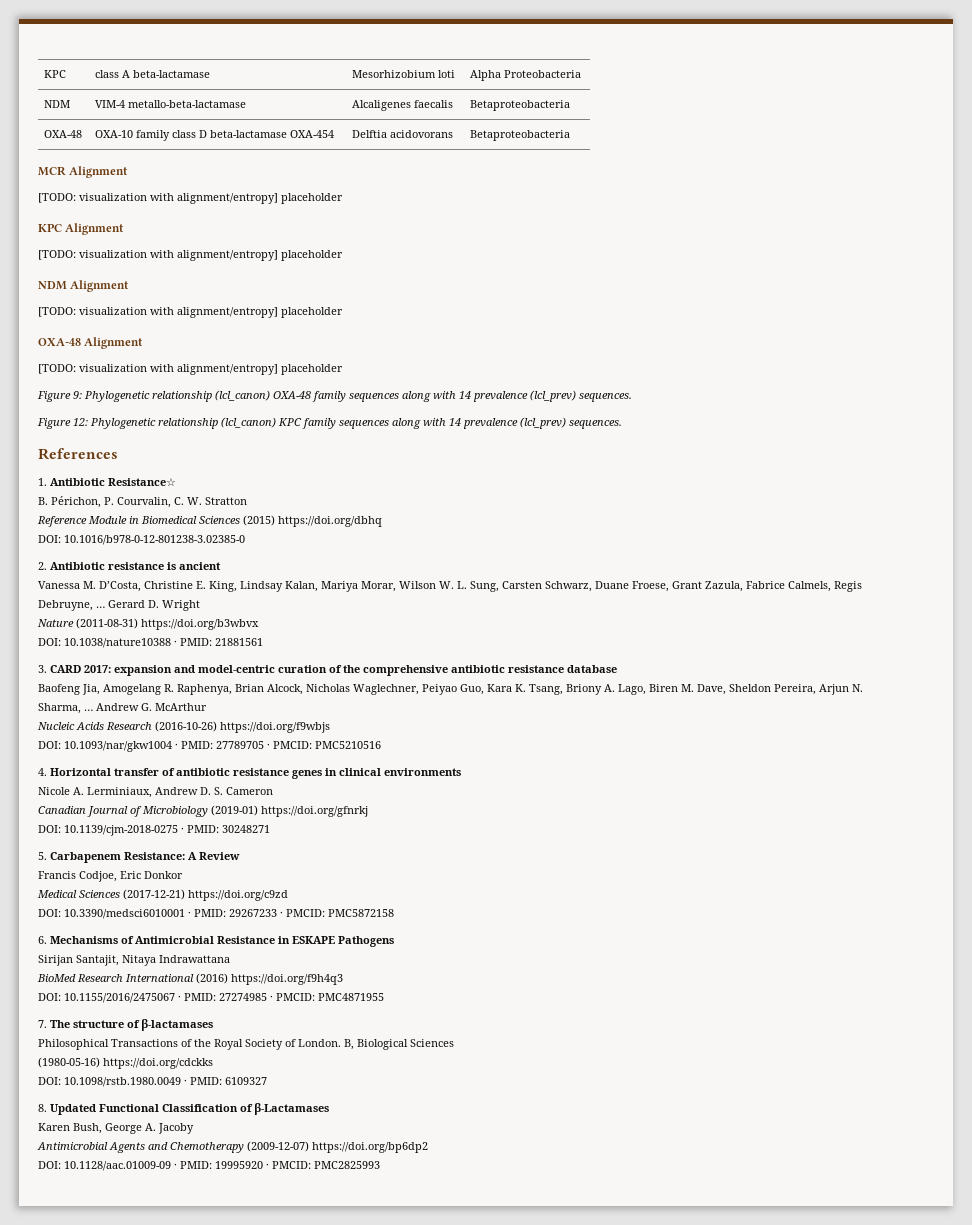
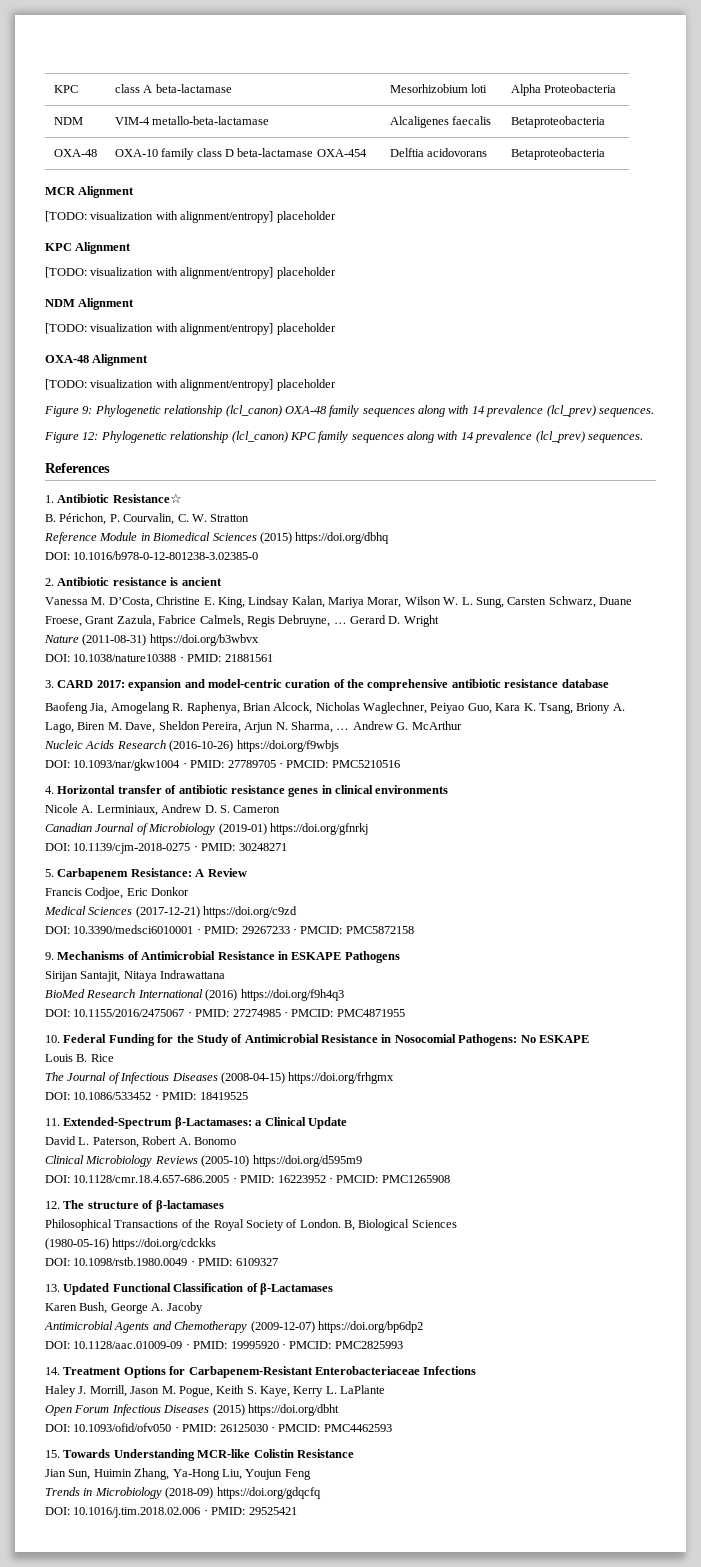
[38,936,47,944] 6. -> [45,952,54,960] 9.
[38,1020,47,1028] 7. -> [45,1034,589,1046] [45,1054,114,1062] [45,1072,395,1084] [45,1092,248,1100] [45,1117,347,1129] [45,1136,236,1148] [45,1155,362,1167] [45,1175,450,1183] [45,1201,60,1209] 10. Federal Funding for the Study of Antimicrobial Resistance in Nosocomial Pathogens: No ESKAPE // Louis B. Rice // The Journal of Infectious Diseases (2008-04-15) https://doi.org/frhgmx // DOI: 10.1086/533452 · PMID: 18419525 // 11. Extended-Spectrum β-Lactamases: a Clinical Update // David L. Paterson, Robert A. Bonomo // Clinical Microbiology Reviews (2005-10) https://doi.org/d595m9 // DOI: 10.1128/cmr.18.4.657-686.2005 · PMID: 16223952 · PMCID: PMC1265908 // 12.
[38,1104,47,1112] 8. -> [45,1284,60,1292] 13.
(380, 1165) none -> [45,1366,477,1378] [45,1385,386,1397] [45,1404,339,1416] [45,1423,392,1432] [45,1449,354,1461] [45,1468,311,1480] [45,1487,321,1499] [45,1507,297,1518] // 14. Treatment Options for Carbapenem-Resistant Enterobacteriaceae Infections // Haley J. Morrill, Jason M. Pogue, Keith S. Kaye, Kerry L. LaPlante // Open Forum Infectious Diseases (2015) https://doi.org/dbht // DOI: 10.1093/ofid/ofv050 · PMID: 26125030 · PMCID: PMC4462593 // 15. Towards Understanding MCR-like Colistin Resistance // Jian Sun, Huimin Zhang, Ya-Hong Liu, Youjun Feng // Trends in Microbiology (2018-09) https://doi.org/gdqcfq // DOI: 10.1016/j.tim.2018.02.006 · PMID: 29525421

